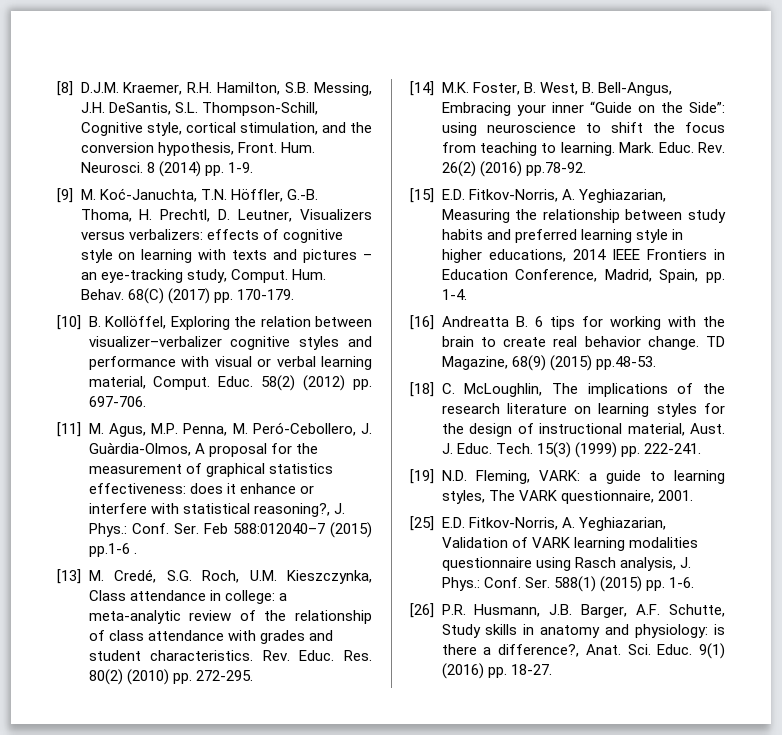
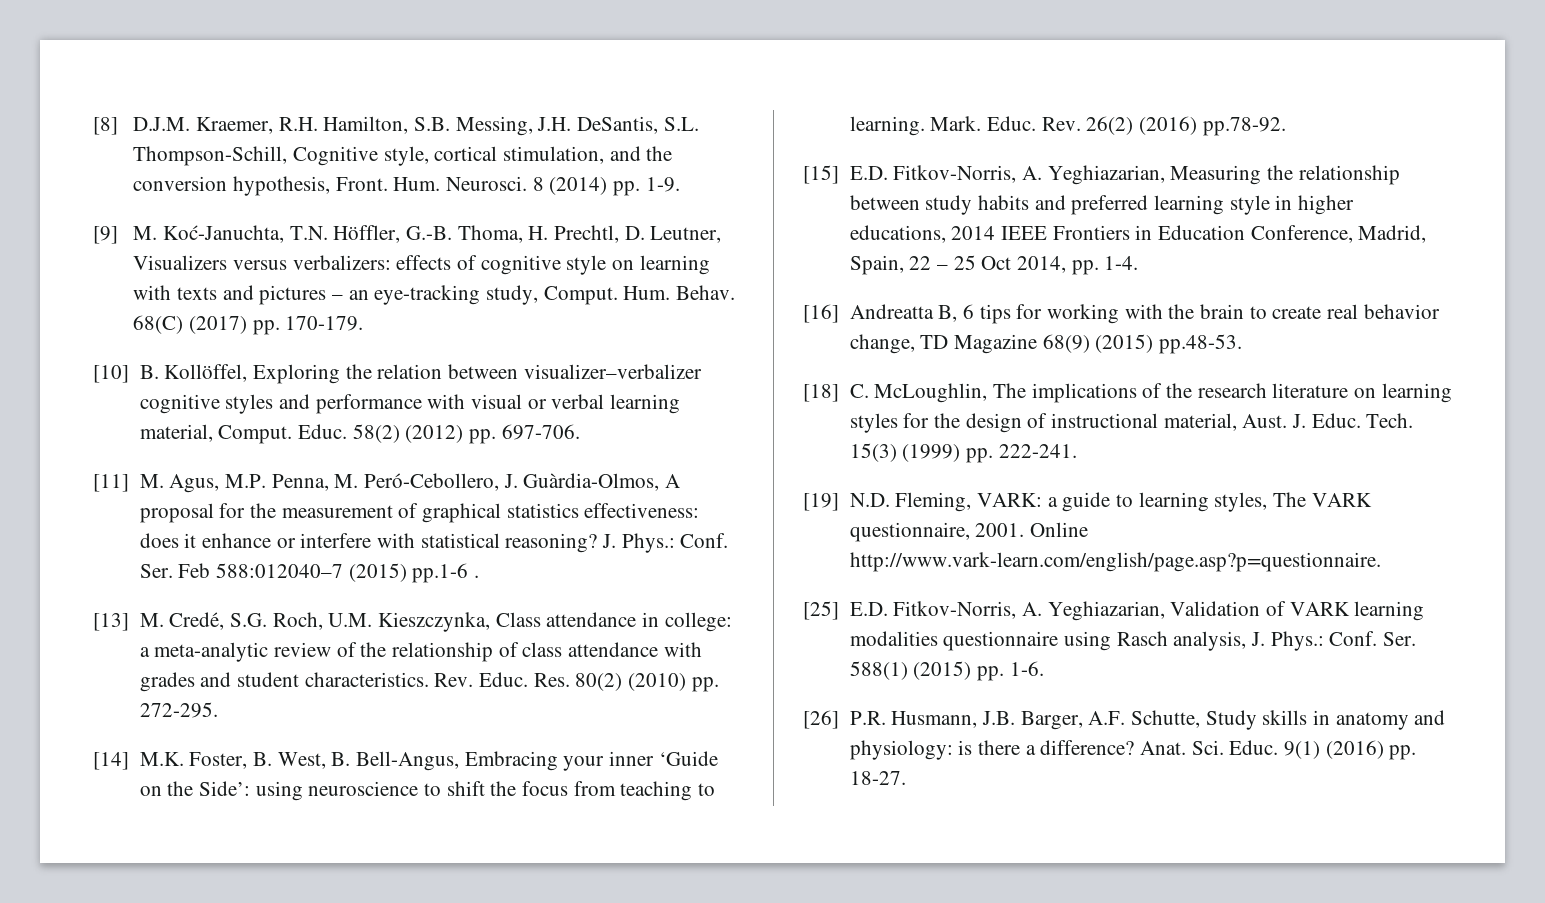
[253,503,330,517] reasoning?, -> [505,533,598,553] reasoning?
[589,101,632,113] “Guide -> [658,751,718,766] ‘Guide
[689,102,725,113] Side”: -> [198,781,250,796] Side’:
(699, 276) none -> [909,255,1066,273] 22 – 25 Oct 2014,
[515,316,528,327] B. -> [938,305,958,322] B,
[647,336,725,350] [441,356,508,370] change. TD Magazine, -> [849,334,1037,354] change, TD Magazine
(693, 495) none -> [1029,522,1088,537] [849,552,1381,572] Online http://www.vark-learn.com/english/page.asp?p=questionnaire.
[498,644,579,657] difference?, -> [1040,740,1135,755] difference?

